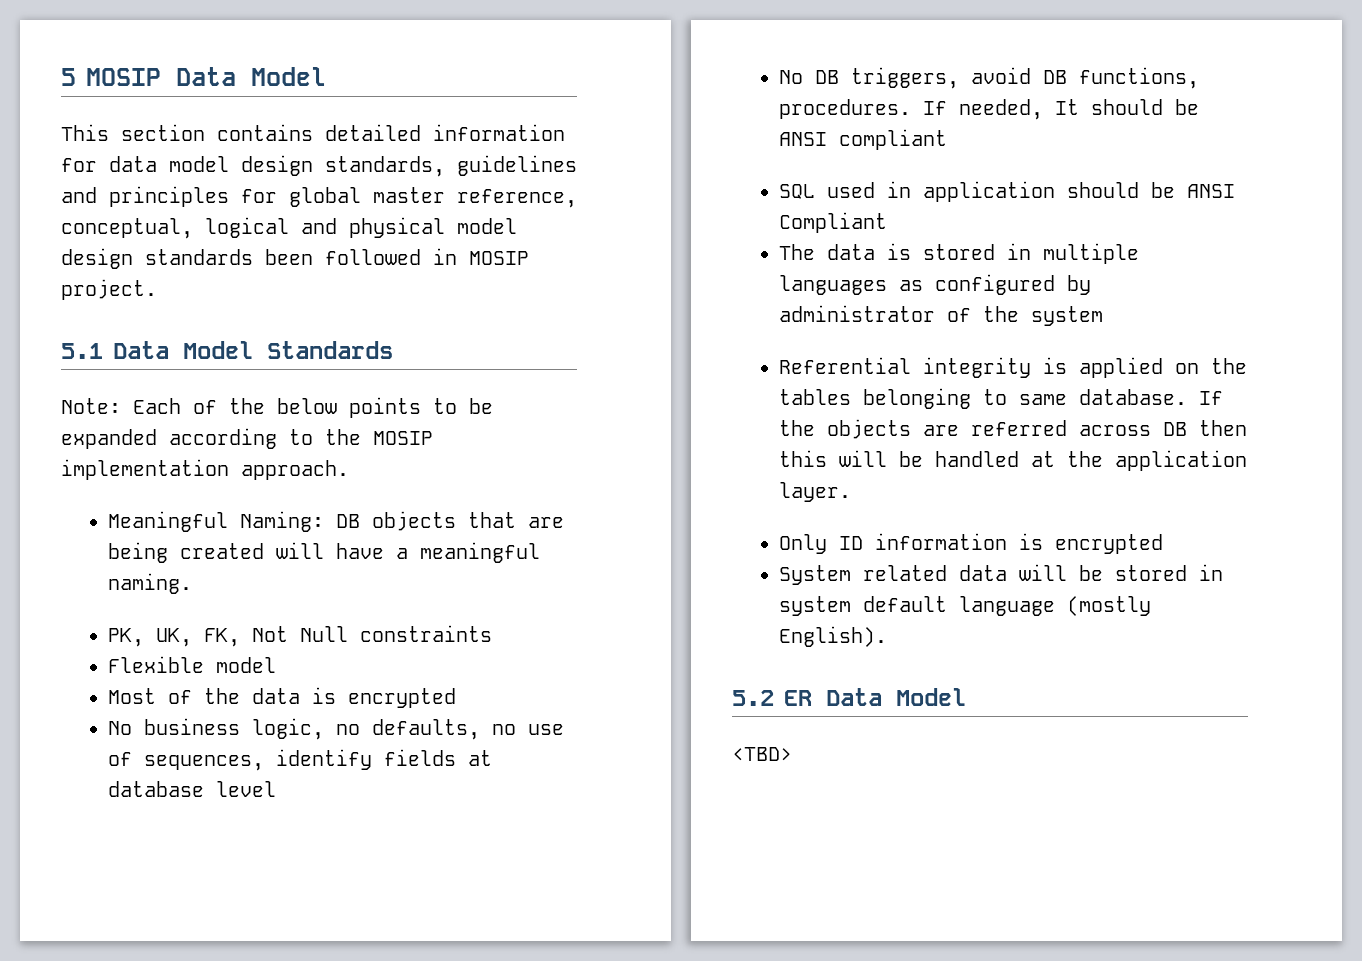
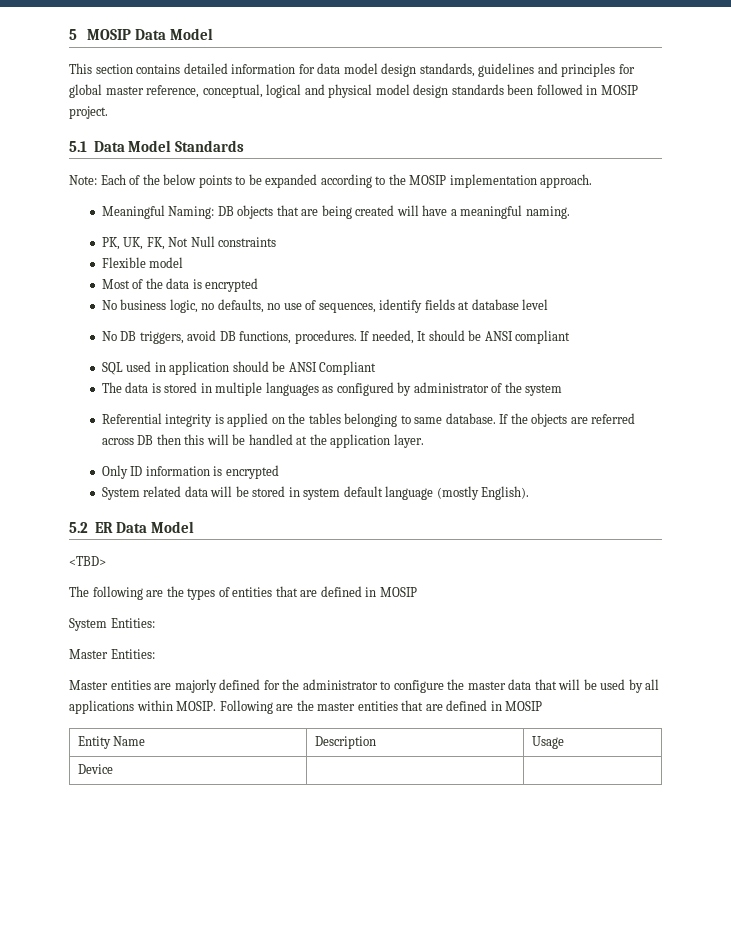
(792, 754) none -> [69,586,417,600] [69,618,155,631] [69,649,155,659] [69,679,660,693] [69,700,543,714] [77,736,146,749] [314,736,376,749] [531,736,564,749] [77,764,113,774] // The following are the types of entities that are defined in MOSIP // System Entities: // Master Entities: // Master entities are majorly defined for the administrator to configure the master data that will be used by all applications within MOSIP. Following are the master entities that are defined in MOSIP // Entity Name | Description | Usage // Device | |

